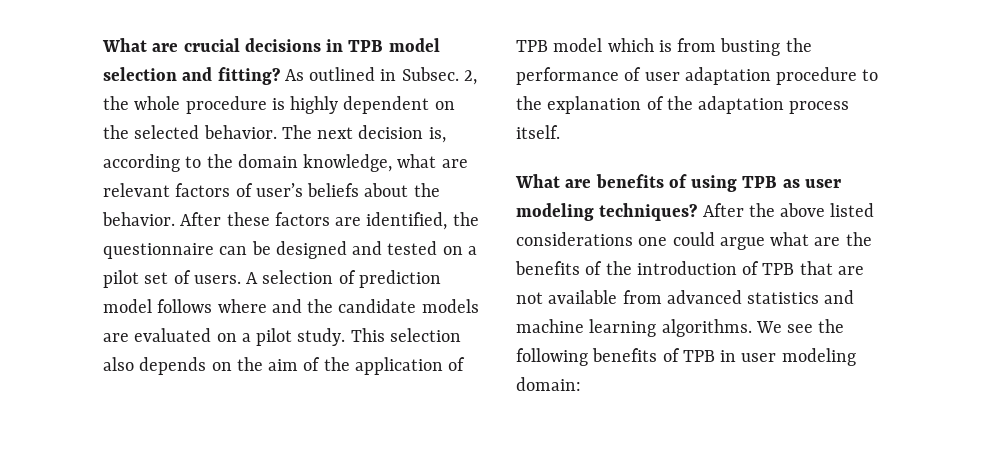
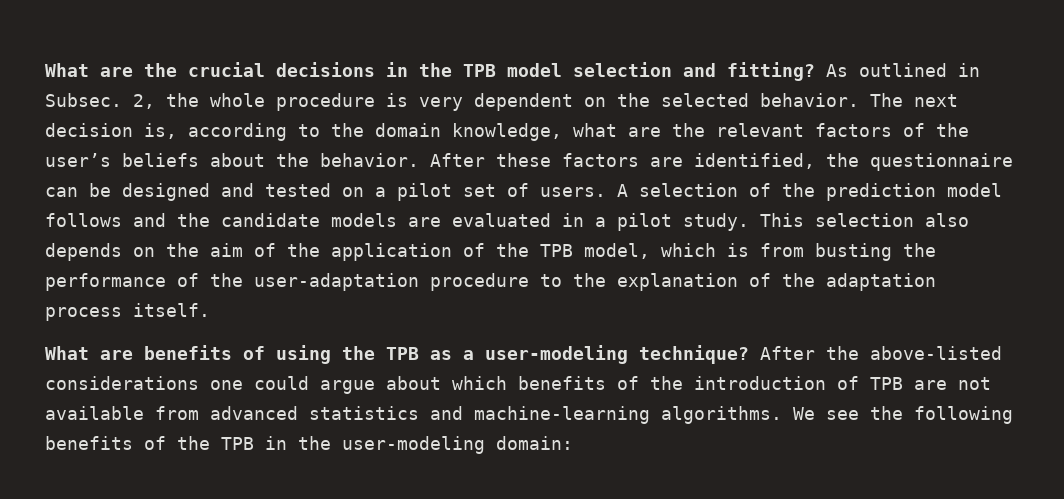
[102,38,179,52] What are -> [45,63,177,77] What are the
(344, 45) none -> [419,63,452,77] the
[290,96,339,114] highly -> [419,97,463,111] very
(468, 163) none -> [672,123,705,137] the
(253, 190) none -> [936,123,969,137] the
(356, 277) none -> [782,183,815,197] the
[217,299,267,313] where -> (122, 220) none
[216,333,237,342] on -> [562,213,584,227] in
[516,38,603,52] TPB model -> [496,243,650,259] the TPB model,
[644,67,771,85] user adaptation -> [210,273,419,291] the user-adaptation
(738, 183) none -> [342,346,375,360] the
[804,179,841,188] [516,203,875,221] user modeling techniques? After the above listed -> [463,345,1002,364] a user-modeling technique? After the above-listed
[770,232,872,246] what are the -> [386,376,507,390] about which
[799,261,833,275] that -> (903, 383) none
[516,319,657,337] machine learning -> [474,406,650,424] machine-learning
(680, 355) none -> [177,436,210,450] the
[741,348,856,366] user modeling -> [298,436,485,454] the user-modeling

